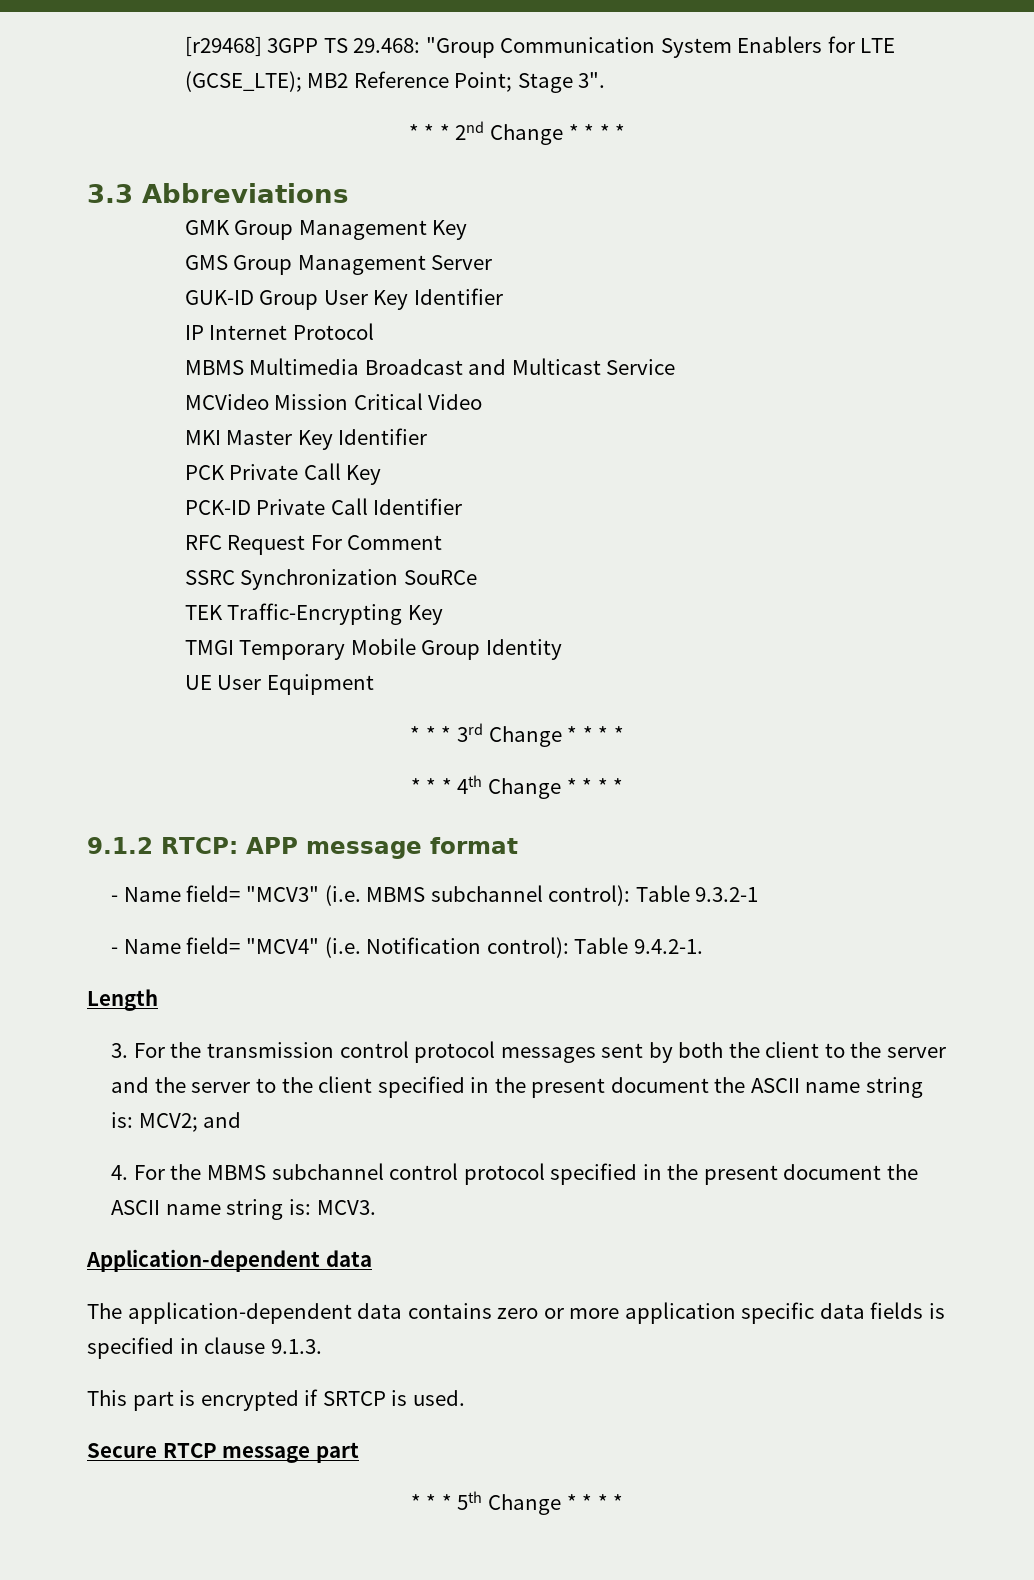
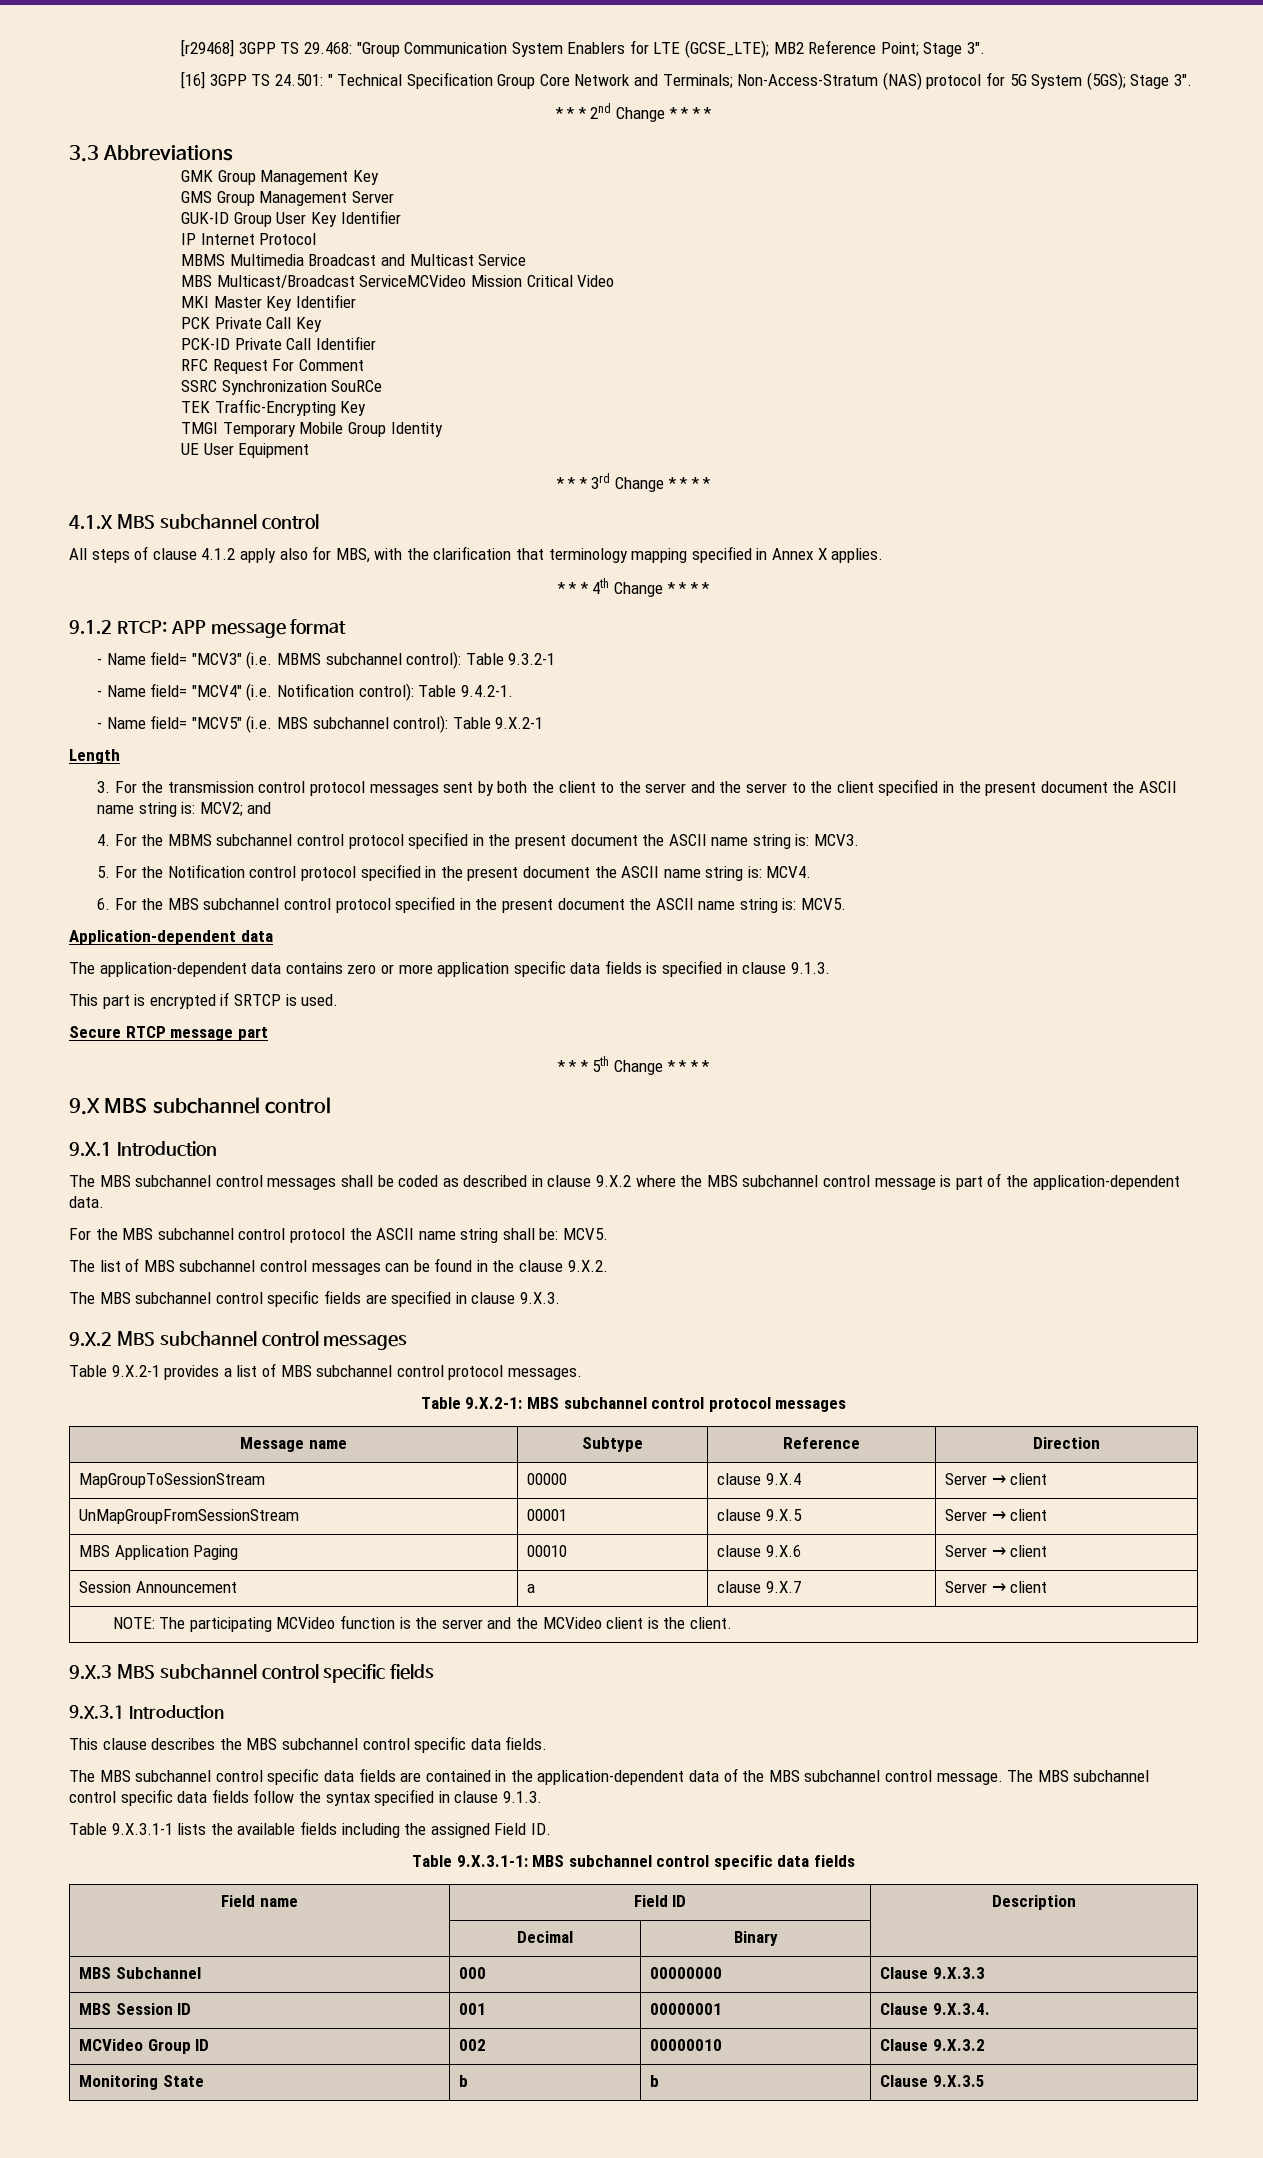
(606, 80) none -> [181,71,1192,90] // [16] 3GPP TS 24.501: " Technical Specification Group Core Network and Terminals; Non-Access-Stratum (NAS) protocol for 5G System (5GS); Stage 3".
[184,394,269,410] MCVideo -> [181,275,467,288] MBS Multicast/Broadcast ServiceMCVideo
(624, 734) none -> [69,514,319,530] [69,546,884,563] // 4.1.X MBS subchannel control // All steps of clause 4.1.2 apply also for MBS, with the clarification that terminology mapping specified in Annex X applies.
(703, 946) none -> [97,715,544,733] // - Name field= "MCV5" (i.e. MBS subchannel control): Table 9.X.2-1
(376, 1207) none -> [97,864,812,881] [97,896,847,913] // 5. For the Notification control protocol specified in the present document the ASCII name string is: MCV4. // 6. For the MBS subchannel control protocol specified in the present document the ASCII name string is: MCV5.
(624, 1502) none -> [69,1097,331,1115] [69,1141,217,1157] [69,1173,1180,1190] [69,1196,104,1208] [69,1228,609,1243] [69,1258,608,1275] [69,1290,560,1307] [69,1331,408,1350] [69,1363,582,1380] [420,1397,847,1412] [240,1437,347,1452] [582,1437,643,1452] [783,1437,860,1449] [1033,1437,1100,1449] [78,1473,265,1488] [526,1473,567,1485] [716,1473,801,1485] [944,1473,1048,1485] [78,1509,299,1524] [526,1509,567,1521] [716,1509,802,1521] [944,1509,1048,1521] [78,1545,239,1560] [526,1545,567,1557] [716,1545,801,1557] [944,1545,1048,1557] [78,1581,237,1593] [526,1584,535,1593] [716,1581,801,1593] [944,1581,1048,1593] [112,1615,732,1632] [69,1664,435,1683] [69,1705,224,1719] [69,1736,548,1753] [69,1768,1150,1785] [69,1789,542,1806] [69,1821,551,1838] [411,1855,856,1870] [221,1895,298,1907] [633,1895,687,1907] [992,1895,1076,1910] [517,1931,573,1943] [733,1931,778,1946] [78,1967,201,1979] [458,1967,486,1979] [649,1967,722,1979] [879,1967,985,1979] [78,2003,192,2015] [458,2003,486,2015] [649,2003,722,2015] [879,2003,990,2015] [78,2039,210,2054] [458,2039,486,2051] [649,2039,722,2051] [879,2039,985,2051] [78,2075,204,2090] [458,2075,468,2087] [649,2075,659,2087] [879,2075,985,2087] // 9.X MBS subchannel control // 9.X.1 Introduction // The MBS subchannel control messages shall be coded as described in clause 9.X.2 where the MBS subchannel control message is part of the application-dependent data. // For the MBS subchannel control protocol the ASCII name string shall be: MCV5. // The list of MBS subchannel control messages can be found in the clause 9.X.2. // The MBS subchannel control specific fields are specified in clause 9.X.3. // 9.X.2 MBS subchannel control messages // Table 9.X.2-1 provides a list of MBS subchannel control protocol messages. // Table 9.X.2-1: MBS subchannel control protocol messages // Message name | Subtype | Reference | Direction // MapGroupToSessionStream | 00000 | clause 9.X.4 | Server → client // UnMapGroupFromSessionStream | 00001 | clause 9.X.5 | Server → client // MBS Application Paging | 00010 | clause 9.X.6 | Server → client // Session Announcement | a | clause 9.X.7 | Server → client // NOTE: The participating MCVideo function is the server and the MCVideo client is the client. // 9.X.3 MBS subchannel control specific fields // 9.X.3.1 Introduction // This clause describes the MBS subchannel control specific data fields. // The MBS subchannel control specific data fields are contained in the application-dependent data of the MBS subchannel control message. The MBS subchannel control specific data fields follow the syntax specified in clause 9.1.3. // Table 9.X.3.1-1 lists the available fields including the assigned Field ID. // Table 9.X.3.1-1: MBS subchannel control specific data fields // Field name | Field ID | Description // | Decimal | Binary | // MBS Subchannel | 000 | 00000000 | Clause 9.X.3.3 // MBS Session ID | 001 | 00000001 | Clause 9.X.3.4. // MCVideo Group ID | 002 | 00000010 | Clause 9.X.3.2 // Monitoring State | b | b | Clause 9.X.3.5

